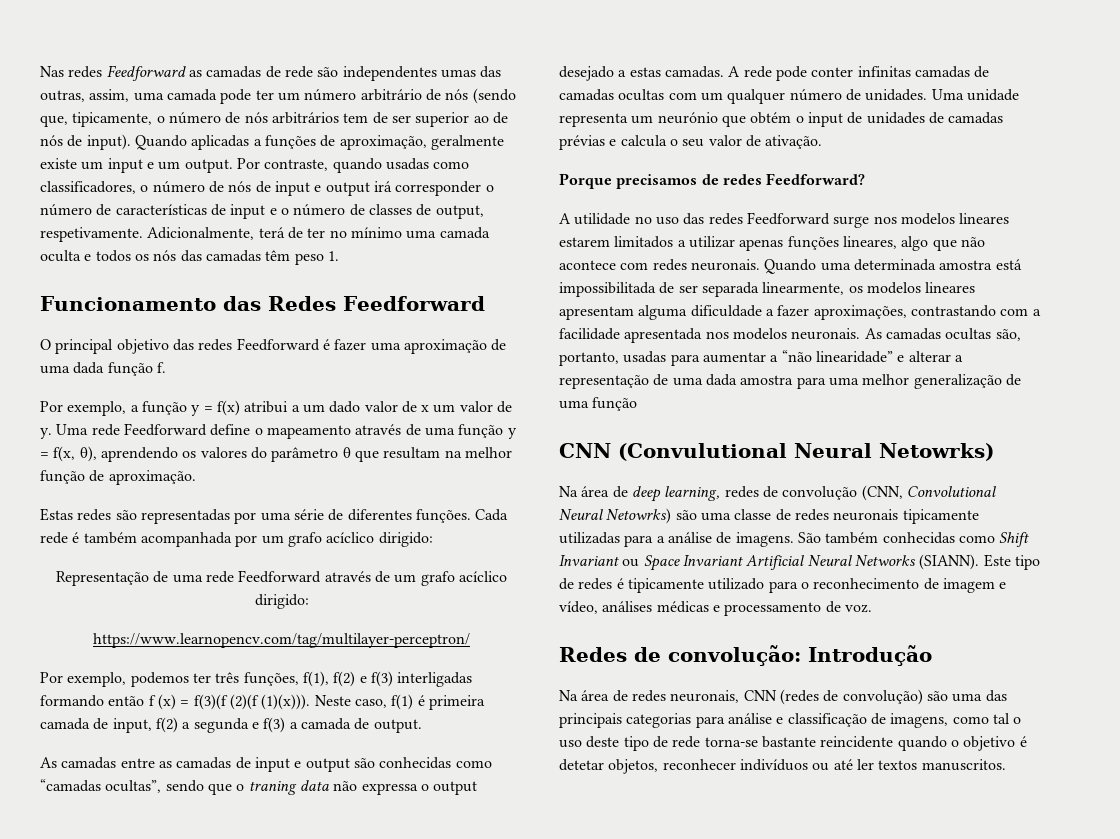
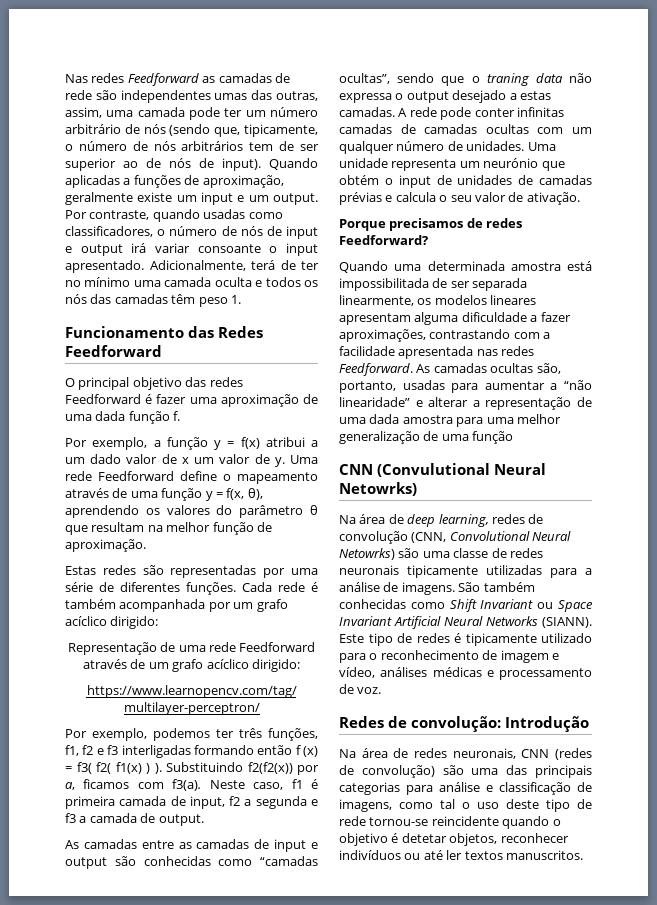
[395,181,494,196] [40,204,484,219] [40,227,143,242] corresponder o número de características de input e o número de classes de output, respetivamente. -> [155,243,318,256] [65,260,144,273] variar consoante o input apresentado.
[302,671,393,687] f(1), f(2) e f(3) -> [65,745,119,756] f1, f2 e f3
[193,694,311,710] f(3)(f (2)(f (1)(x))). -> [76,762,319,775] [65,779,202,791] f3( f2( f1(x) ) ). Substituindo f2(f2(x)) por a, ficamos com f3(a).
[391,694,414,710] f(1) -> [291,779,303,789] f1
[155,717,178,733] f(2) -> [229,796,241,806] f2
[263,717,286,733] f(3) -> [65,813,76,823] f3
[559,212,1010,228] [559,236,985,251] [559,259,760,271] A utilidade no uso das redes Feedforward surge nos modelos lineares estarem limitados a utilizar apenas funções lineares, algo que não acontece com redes neuronais. -> (428, 240) none
[705,328,861,340] nos modelos neuronais. -> [476,346,535,356] [339,363,413,376] nas redes Feedforward.
[704,736,816,748] torna-se bastante -> [369,817,429,826] tornou-se

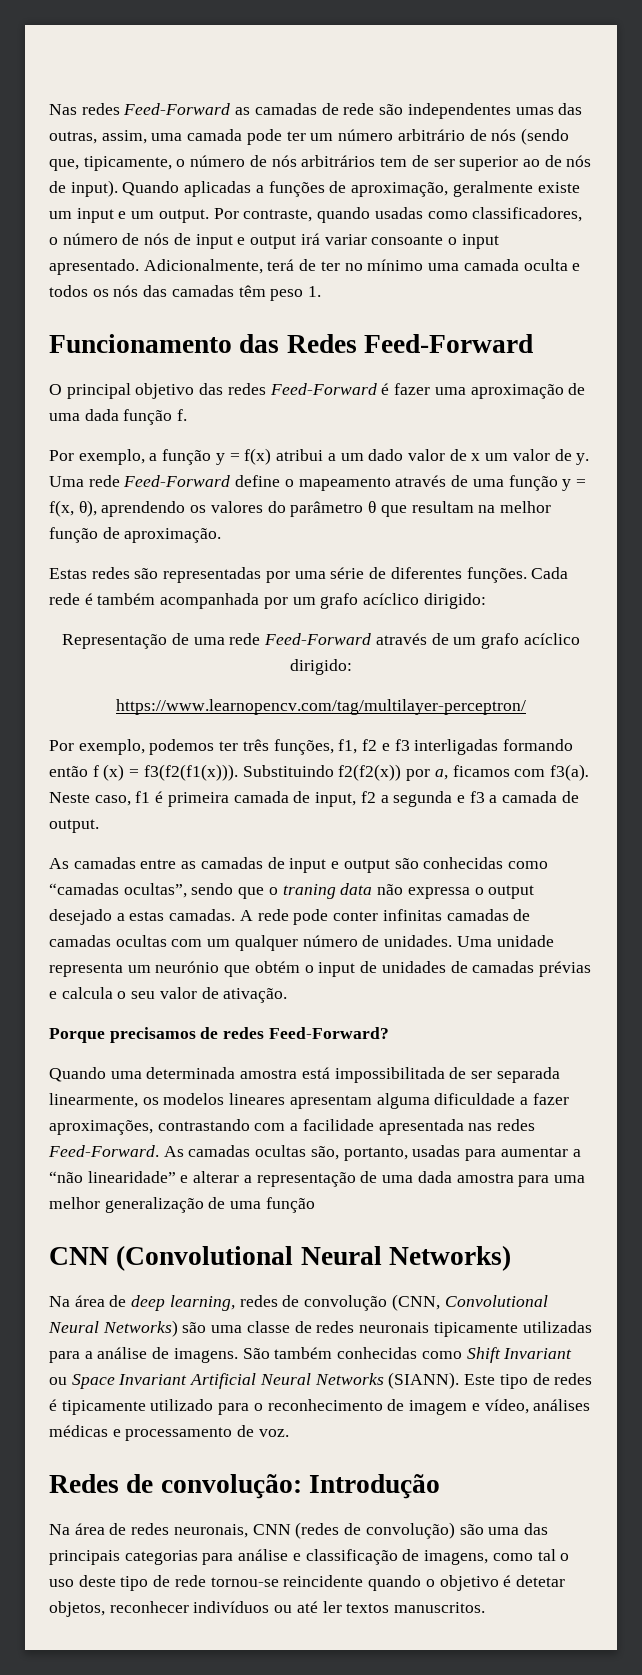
[127,73,199,86] Feedforward -> [123,103,231,115] Feed-Forward
[65,345,162,357] Feedforward -> [364,334,534,353] Feed-Forward
[65,394,141,404] Feedforward -> [269,383,377,395] Feed-Forward
[98,471,174,481] Feedforward -> [123,475,231,487] Feed-Forward
[239,642,316,652] Feedforward -> [264,633,372,645] Feed-Forward
[76,762,162,774] f3( f2( f1(x) ) ). -> [143,764,238,781] f3(f2(f1(x))).
[339,235,428,245] Feedforward? -> [268,1027,389,1039] Feed-Forward?
[339,363,413,376] Feedforward. -> [48,1145,159,1157] Feed-Forward.
[377,463,546,477] [339,482,417,496] (Convulutional Neural Netowrks) -> [116,1245,512,1271] (Convolutional Neural Networks)
[339,548,395,560] Netowrks) -> [102,1320,178,1337] Networks)

